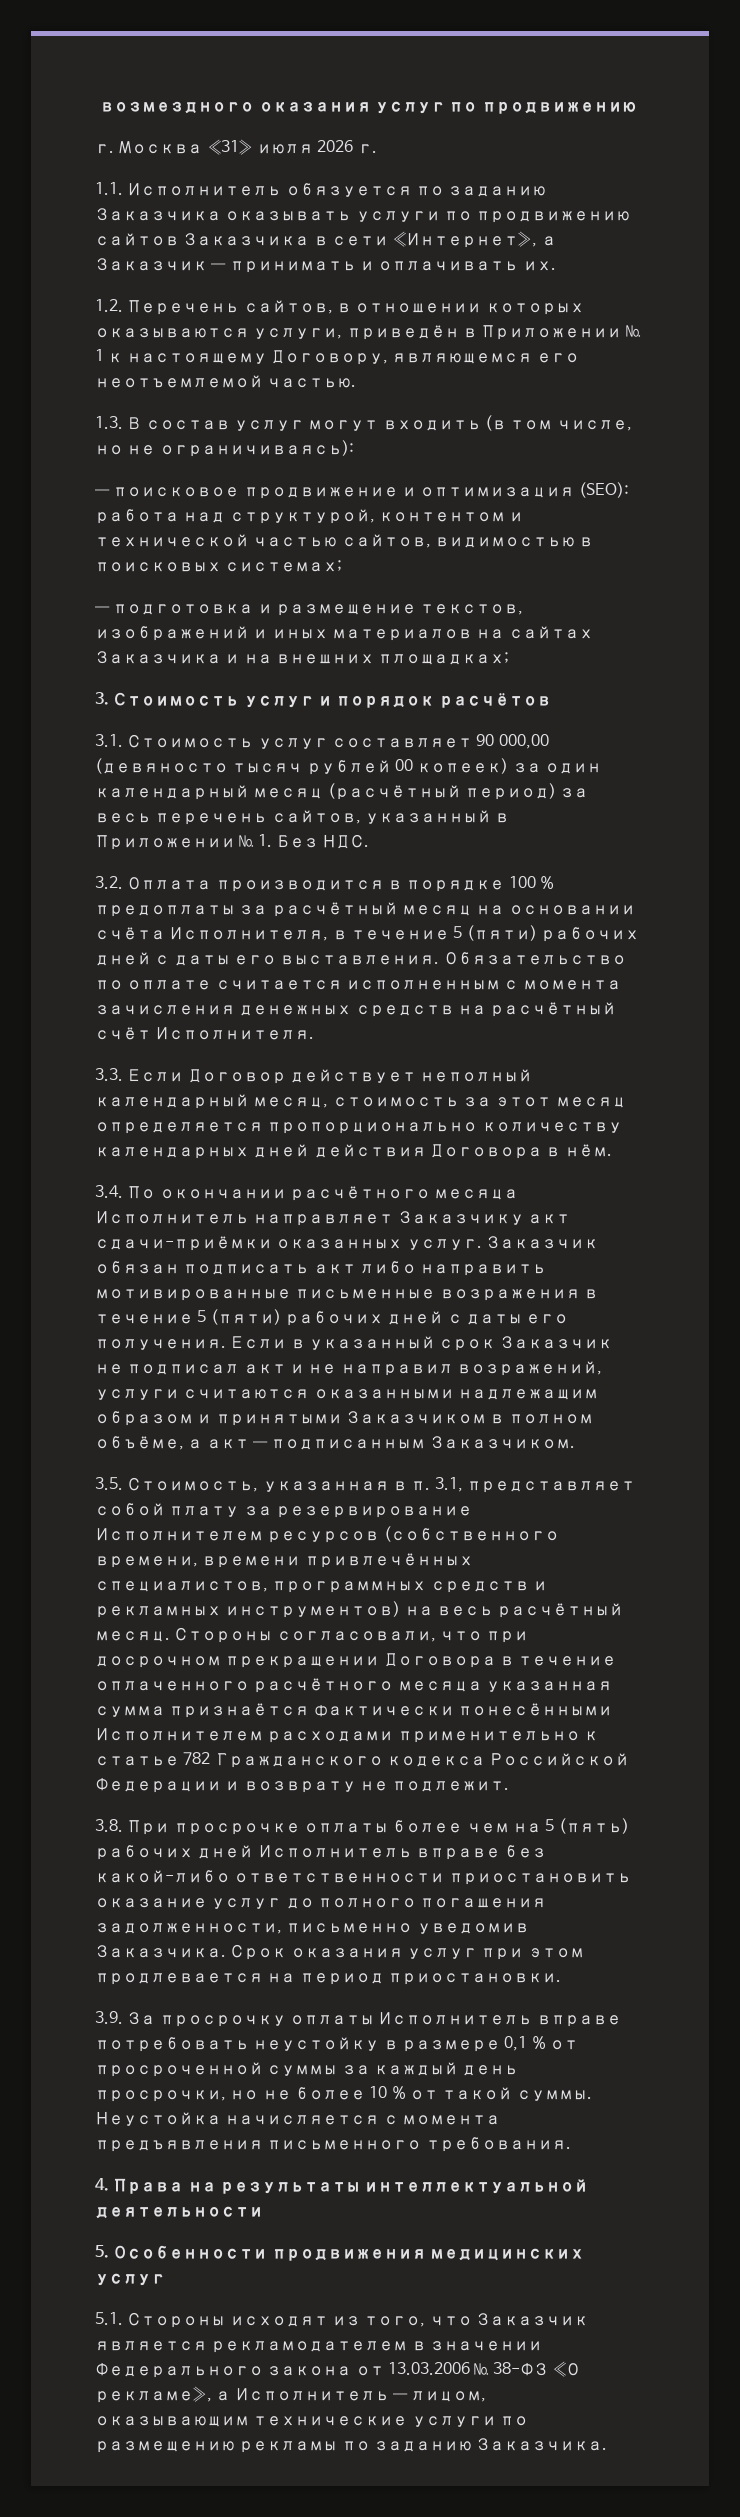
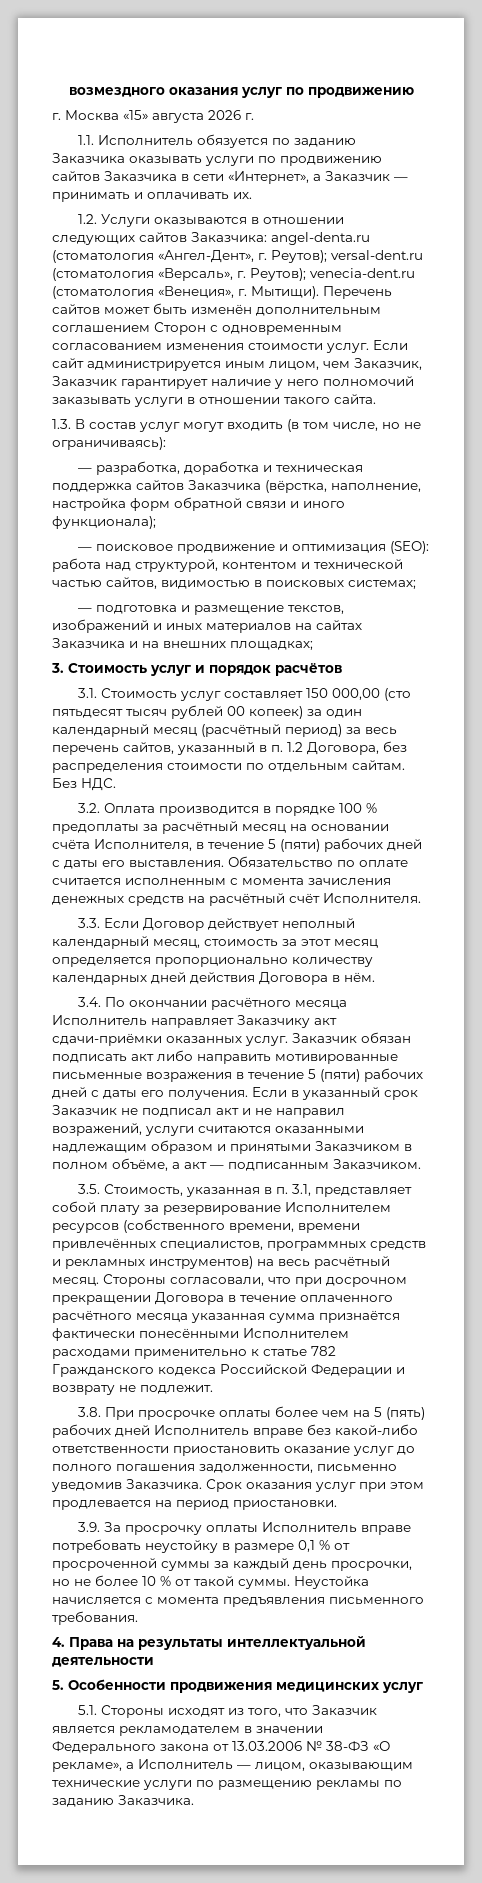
[206,139,313,155] «31» июля -> [123,110,204,123] «15» августа
[127,300,584,315] [95,325,641,340] [95,349,579,365] [95,375,357,388] Перечень сайтов, в отношении которых оказываются услуги, приведён в Приложении № 1 к настоящему Договору, являющемся его неотъемлемой частью. -> [100,214,344,227] [52,232,370,245] [52,250,423,263] [52,268,415,281] [52,286,392,299] [52,303,381,316] [52,322,342,335] [52,340,408,353] [52,358,422,371] [52,376,414,389] [52,394,376,407] Услуги оказываются в отношении следующих сайтов Заказчика: angel-denta.ru (стоматология «Ангел-Дент», г. Реутов); versal-dent.ru (стоматология «Версаль», г. Реутов); venecia-dent.ru (стоматология «Венеция», г. Мытищи). Перечень сайтов может быть изменён дополнительным соглашением Сторон с одновременным согласованием изменения стоимости услуг. Если сайт администрируется иным лицом, чем Заказчик, Заказчик гарантирует наличие у него полномочий заказывать услуги в отношении такого сайта.
(354, 448) none -> [77,461,363,475] [52,480,421,493] [52,497,345,511] [52,516,156,529] // — разработка, доработка и техническая поддержка сайтов Заказчика (вёрстка, наполнение, настройка форм обратной связи и иного функционала);
[476,734,549,749] [95,758,228,774] 90 000,00 (девяносто -> [305,688,411,701] [52,709,123,718] 150 000,00 (сто пятьдесят
[95,834,272,850] Приложении № 1. -> [271,741,407,755] [52,760,405,773] п. 1.2 Договора, без распределения стоимости по отдельным сайтам.

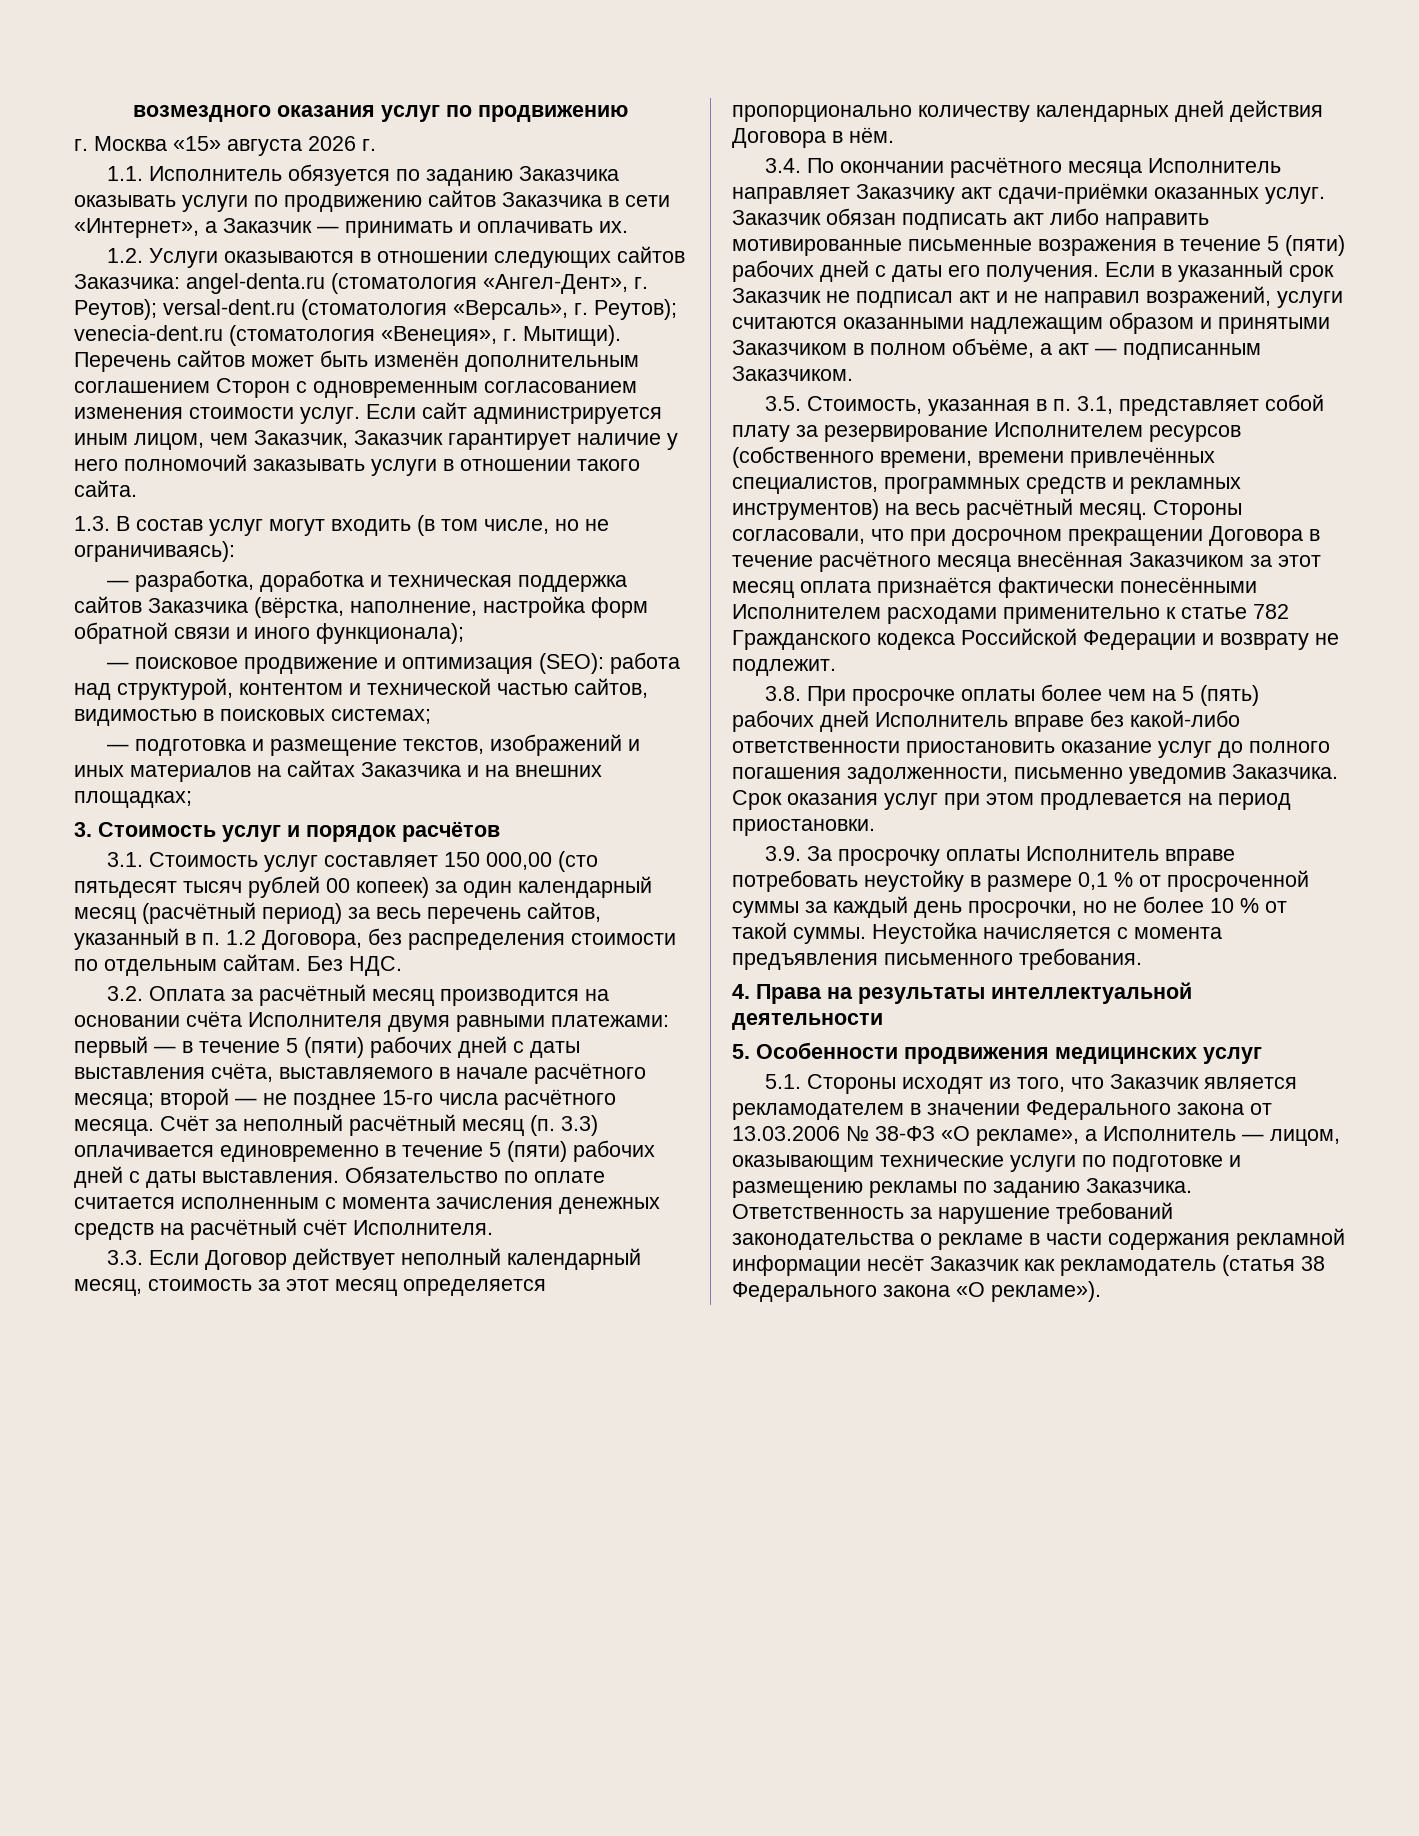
[158,803,377,816] [52,824,139,834] производится в порядке 100 % предоплаты -> (226, 993) none
(286, 828) none -> [440,989,580,1006] производится
[94,838,422,852] [52,860,125,869] Исполнителя, в течение 5 (пяти) рабочих дней с даты его -> [248,1012,669,1032] [74,1036,580,1058] [74,1063,646,1084] [74,1088,616,1110] [74,1114,598,1136] [74,1140,655,1162] [74,1166,196,1188] Исполнителя двумя равными платежами: первый — в течение 5 (пяти) рабочих дней с даты выставления счёта, выставляемого в начале расчётного месяца; второй — не позднее 15-го числа расчётного месяца. Счёт за неполный расчётный месяц (п. 3.3) оплачивается единовременно в течение 5 (пяти) рабочих дней с даты
[300,1295,393,1302] [52,1310,315,1323] оплаченного расчётного месяца указанная сумма -> [819,551,1321,572] [732,581,871,598] расчётного месяца внесённая Заказчиком за этот месяц оплата
(214, 1783) none -> [1112,1155,1241,1172] подготовке и
(194, 1800) none -> [732,1202,1173,1224] [732,1228,1345,1250] [732,1255,1325,1276] [732,1281,1101,1302] Ответственность за нарушение требований законодательства о рекламе в части содержания рекламной информации несёт Заказчик как рекламодатель (статья 38 Федерального закона «О рекламе»).

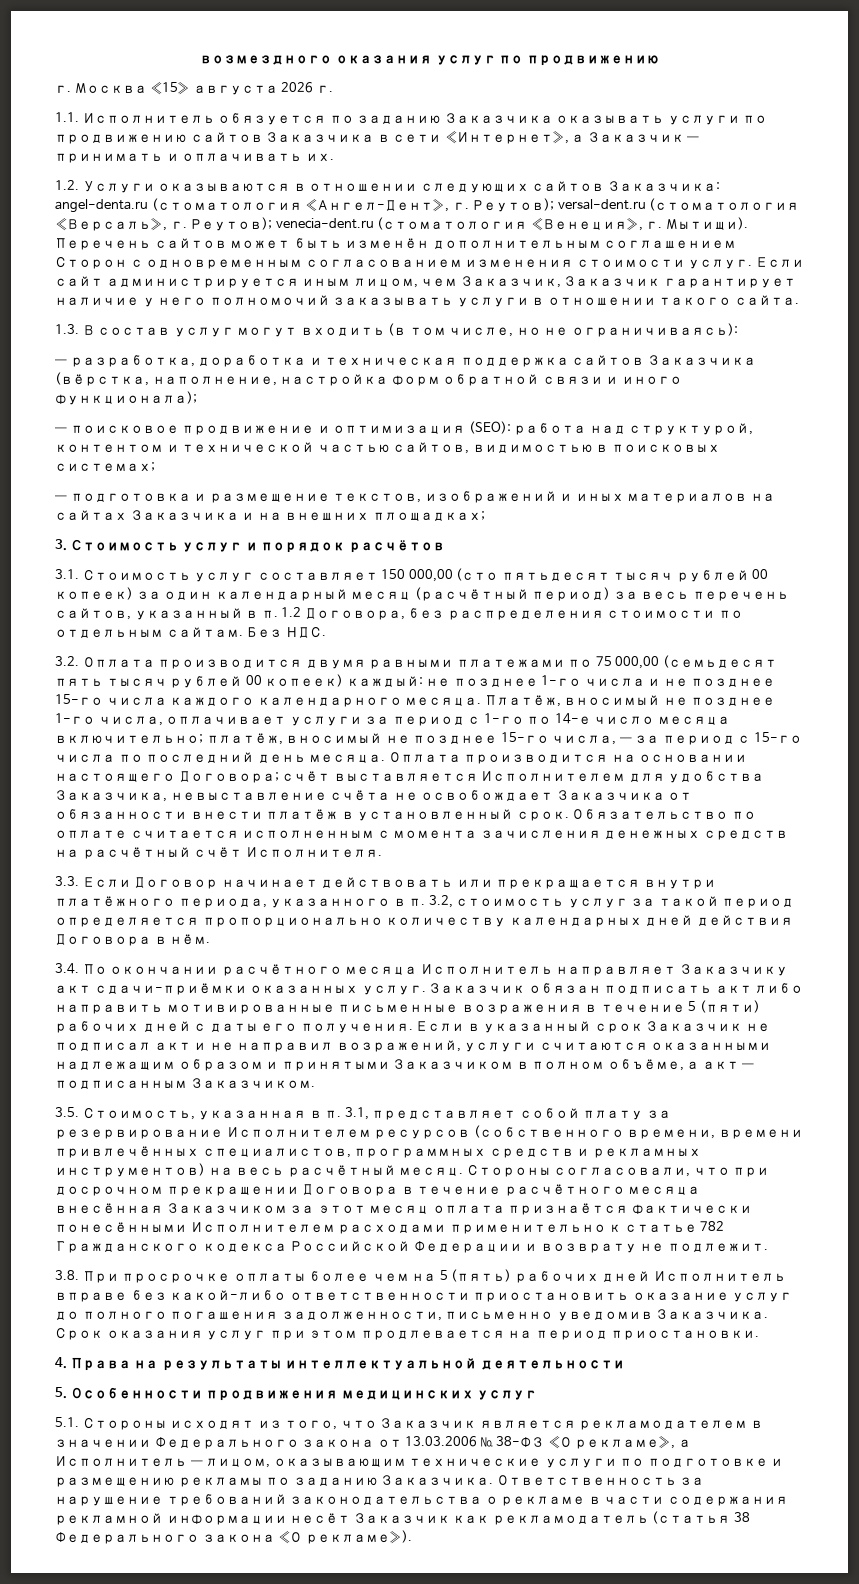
[231,984,610,1006] [74,1011,669,1032] [74,1036,580,1058] [74,1063,646,1084] [74,1088,616,1110] [74,1114,598,1136] [74,1140,655,1162] [74,1166,339,1188] за расчётный месяц производится на основании счёта Исполнителя двумя равными платежами: первый — в течение 5 (пяти) рабочих дней с даты выставления счёта, выставляемого в начале расчётного месяца; второй — не позднее 15-го числа расчётного месяца. Счёт за неполный расчётный месяц (п. 3.3) оплачивается единовременно в течение 5 (пяти) рабочих дней с даты выставления. -> [158,655,777,669] [55,674,776,688] [55,694,776,707] [55,713,730,726] [55,732,802,745] [55,752,748,764] [55,771,765,783] [55,790,693,802] [55,809,569,821] производится двумя равными платежами по 75 000,00 (семьдесят пять тысяч рублей 00 копеек) каждый: не позднее 1-го числа и не позднее 15-го числа каждого календарного месяца. Платёж, вносимый не позднее 1-го числа, оплачивает услуги за период с 1-го по 14-е число месяца включительно; платёж, вносимый не позднее 15-го числа, — за период с 15-го числа по последний день месяца. Оплата производится на основании настоящего Договора; счёт выставляется Исполнителем для удобства Заказчика, невыставление счёта не освобождает Заказчика от обязанности внести платёж в установленный срок.
[293,1248,642,1270] [74,1279,397,1296] действует неполный календарный месяц, стоимость за этот месяц -> [221,877,716,889] [55,895,795,908] начинает действовать или прекращается внутри платёжного периода, указанного в п. 3.2, стоимость услуг за такой период
[765,846,1236,866] [732,870,1309,892] [732,896,1287,918] [732,922,1222,944] [732,948,1142,970] // 3.9. За просрочку оплаты Исполнитель вправе потребовать неустойку в размере 0,1 % от просроченной суммы за каждый день просрочки, но не более 10 % от такой суммы. Неустойка начисляется с момента предъявления письменного требования. -> (760, 1335) none

